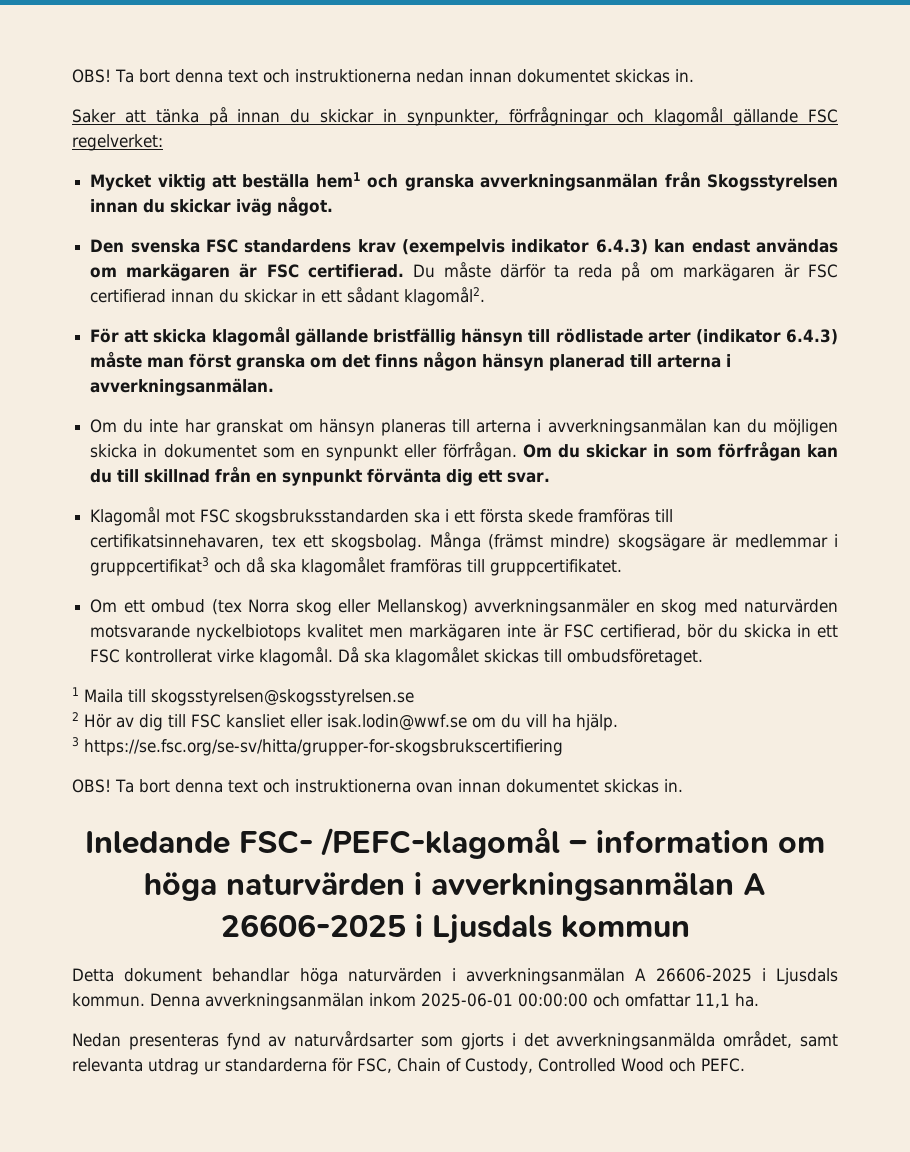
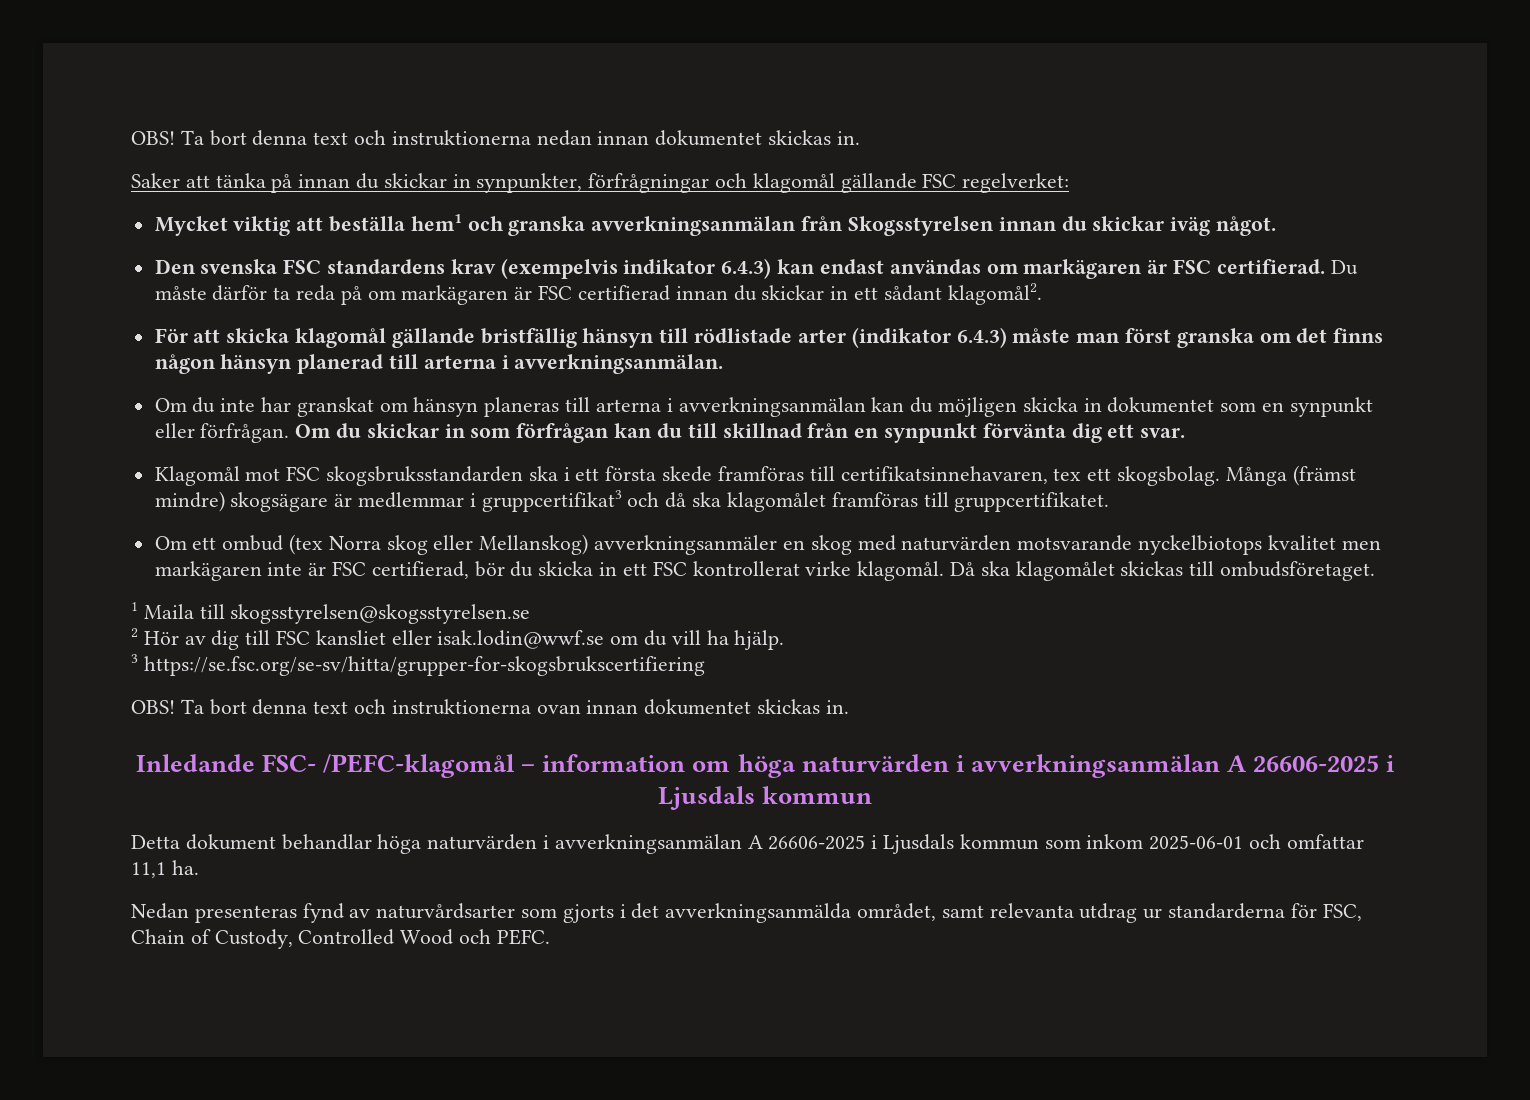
[72,993,364,1010] kommun. Denna avverkningsanmälan -> [959,834,1081,850] kommun som
[518,993,588,1007] 00:00:00 -> (1244, 842) none

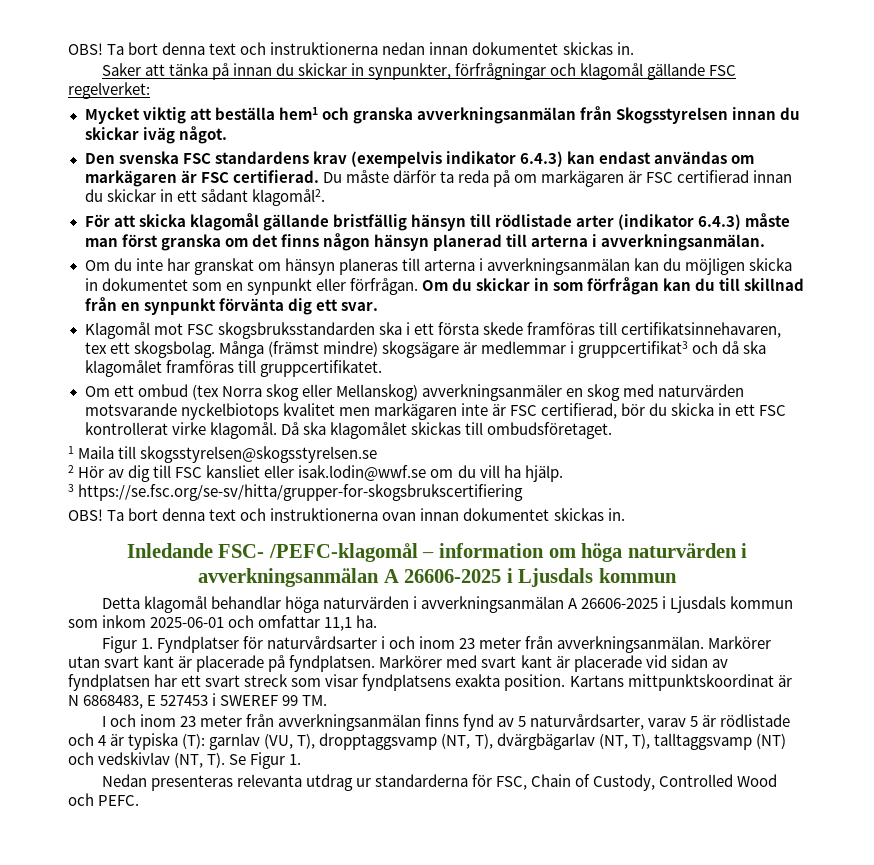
[185,834,276,850] dokument -> [143,596,207,613] klagomål
[131,903,984,923] Nedan presenteras fynd av naturvårdsarter som gjorts i det avverkningsanmälda området, samt -> [101,636,772,653] [68,655,728,672] [68,674,792,691] [68,693,328,709] [101,714,791,731] [68,733,786,750] [68,752,302,769] [101,774,233,791] Figur 1. Fyndplatser för naturvårdsarter i och inom 23 meter från avverkningsanmälan. Markörer utan svart kant är placerade på fyndplatsen. Markörer med svart kant är placerade vid sidan av fyndplatsen har ett svart streck som visar fyndplatsens exakta position. Kartans mittpunktskoordinat är N 6868483, E 527453 i SWEREF 99 TM. // I och inom 23 meter från avverkningsanmälan finns fynd av 5 naturvårdsarter, varav 5 är rödlistade och 4 är typiska (T): garnlav (VU, T), dropptaggsvamp (NT, T), dvärgbägarlav (NT, T), talltaggsvamp (NT) och vedskivlav (NT, T). Se Figur 1. // Nedan presenteras

